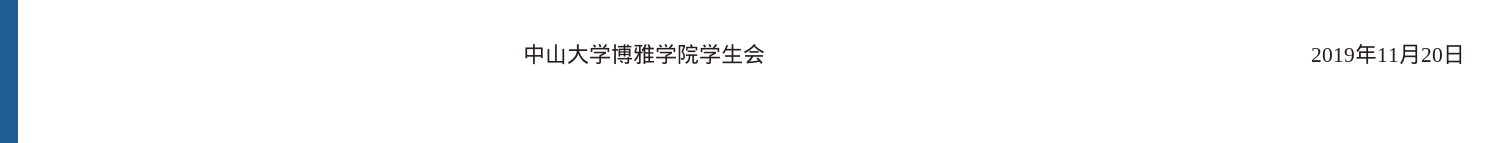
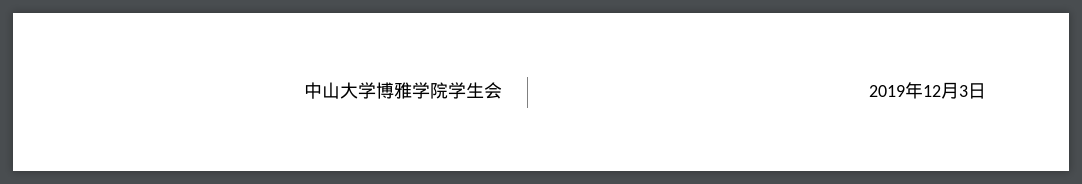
[1377,44,1443,65] 11月20 -> [923,82,968,99] 12月3

